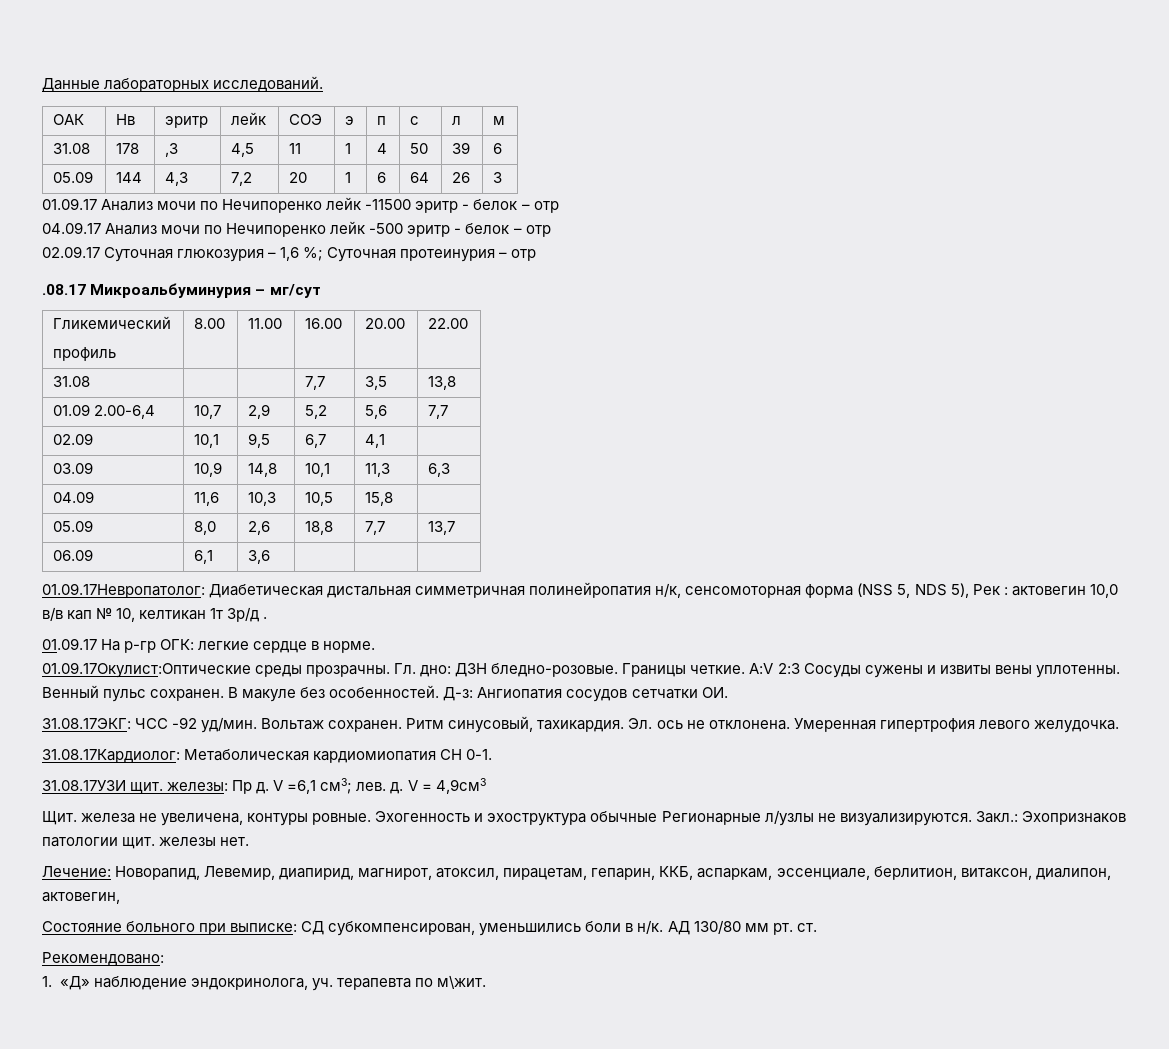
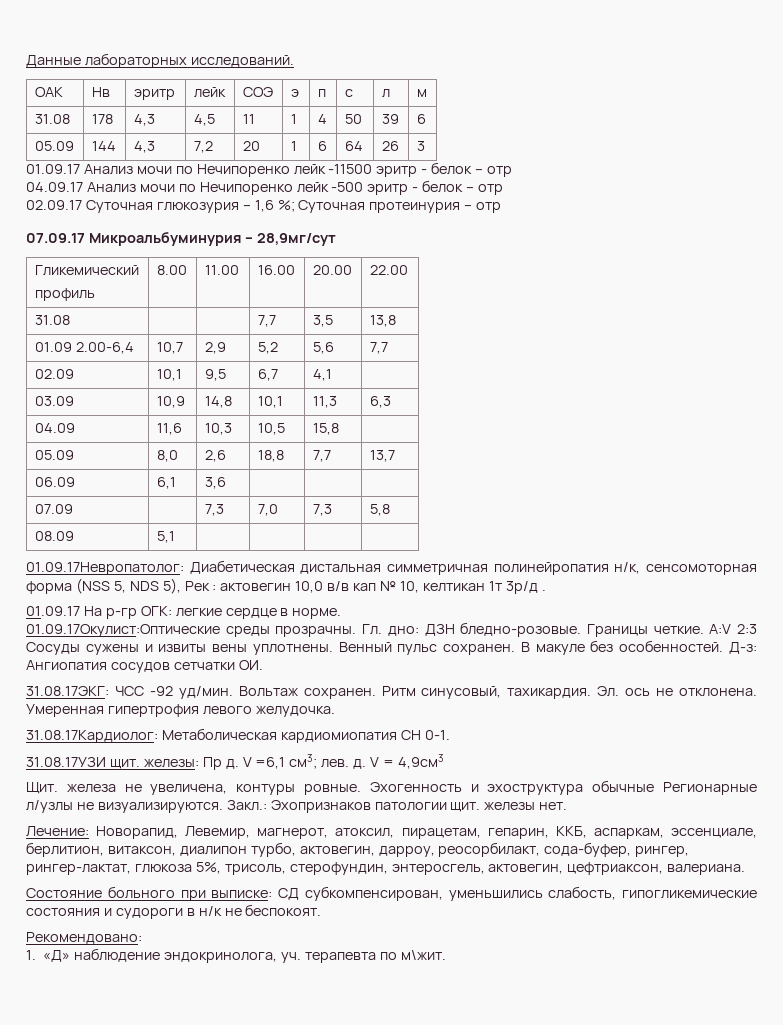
[165,143,179,157] ,3 -> [133,114,155,126] 4,3
[42,284,86,295] .08.17 -> [26,233,85,243] 07.09.17
[269,284,321,298] мг/сут -> [256,233,336,246] 28,9мг/сут
(271, 557) none -> [34,504,73,514] [204,504,224,516] [257,504,278,516] [312,504,332,516] [369,504,390,516] [34,531,74,541] [156,531,175,543] // 07.09 | | 7,3 | 7,0 | 7,3 | 5,8 // 08.09 | 5,1 | | | |
[1035,665,1120,678] уплотенны. -> [252,644,333,655] уплотнены.
[279,868,433,880] диапирид, магнирот, -> [257,828,329,839] магнерот,
[1035,868,1111,880] [42,892,120,904] диалипон, актовегин, -> [179,842,690,857] [26,862,746,875] диалипон турбо, актовегин, дарроу, реосорбилакт, сода-буфер, рингер, рингер-лактат, глюкоза 5%, трисоль, стерофундин, энтеросгель, актовегин, цефтриаксон, валериана.
[585,920,817,935] боли в н/к. АД 130/80 мм рт. ст. -> [548,886,757,900] [26,904,322,919] слабость, гипогликемические состояния и судороги в н/к не беспокоят.

